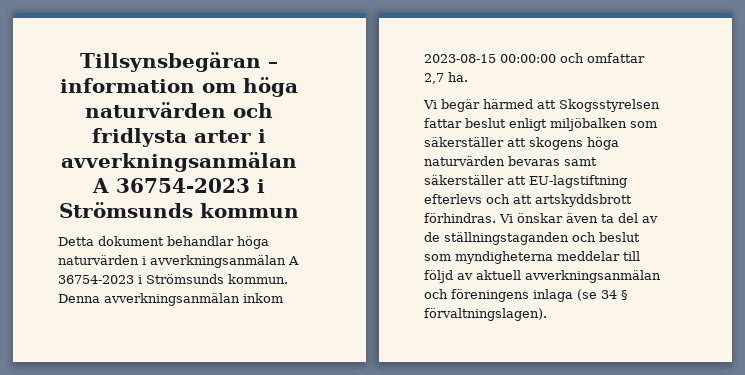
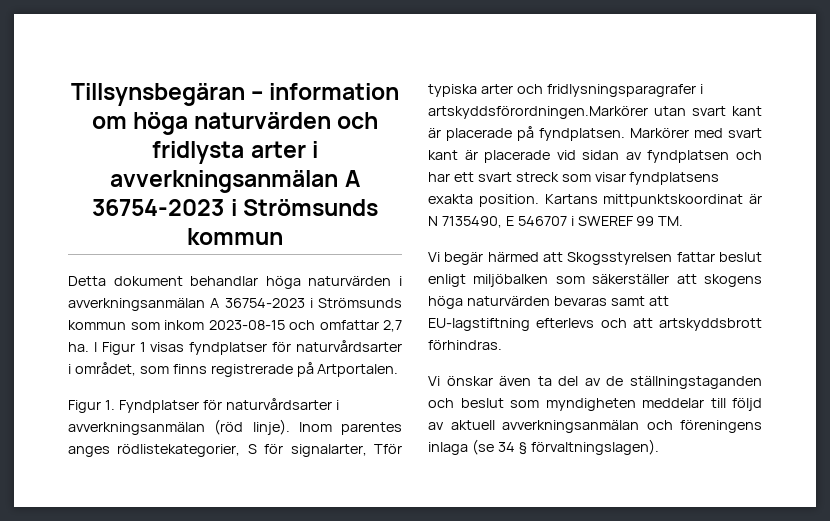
[228,274,288,284] [58,293,240,306] kommun. Denna avverkningsanmälan -> [68,320,160,330] kommun som
[500,54,556,63] 00:00:00 -> (285, 325) none
(468, 77) none -> [93,340,402,355] [68,362,399,377] [68,398,339,413] [68,419,402,435] [68,444,402,457] [428,84,703,97] [428,106,762,119] [428,126,762,141] [428,150,762,163] [428,172,720,185] [428,194,762,207] [428,216,684,228] I Figur 1 visas fyndplatser för naturvårdsarter i området, som finns registrerade på Artportalen. // Figur 1. Fyndplatser för naturvårdsarter i avverkningsanmälan (röd linje). Inom parentes anges rödlistekategorier, S för signalarter, Tför typiska arter och fridlysningsparagrafer i artskyddsförordningen.Markörer utan svart kant är placerade på fyndplatsen. Markörer med svart kant är placerade vid sidan av fyndplatsen och har ett svart streck som visar fyndplatsens exakta position. Kartans mittpunktskoordinat är N 7135490, E 546707 i SWEREF 99 TM.
[424,175,504,185] säkerställer -> (645, 301) none
(496, 218) none -> (502, 345) //
[455,251,553,264] myndigheterna -> [545,398,636,411] myndigheten

